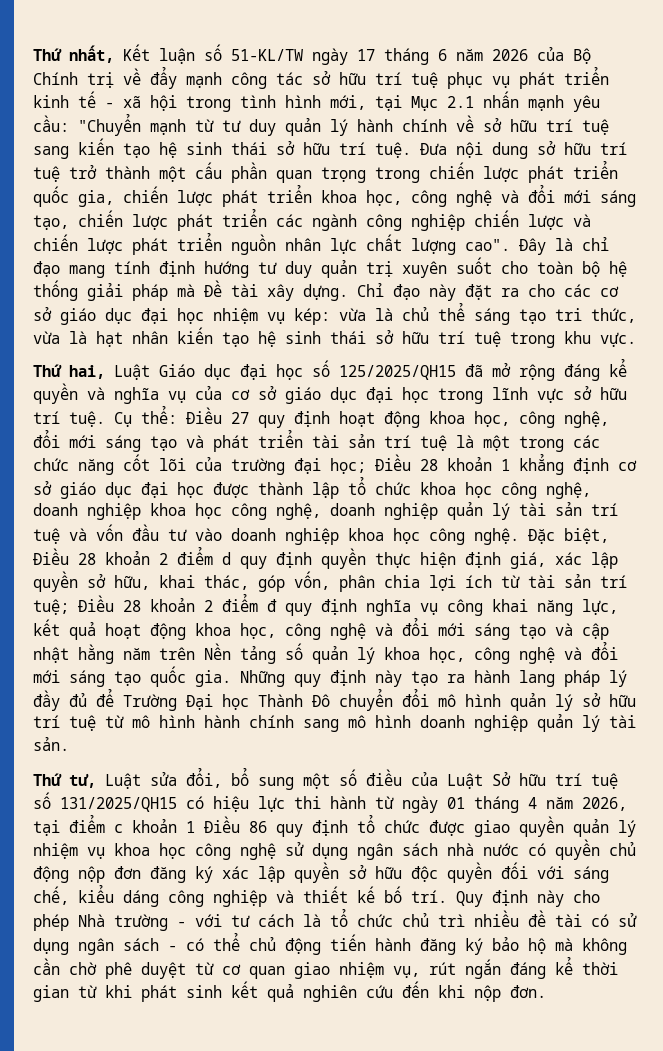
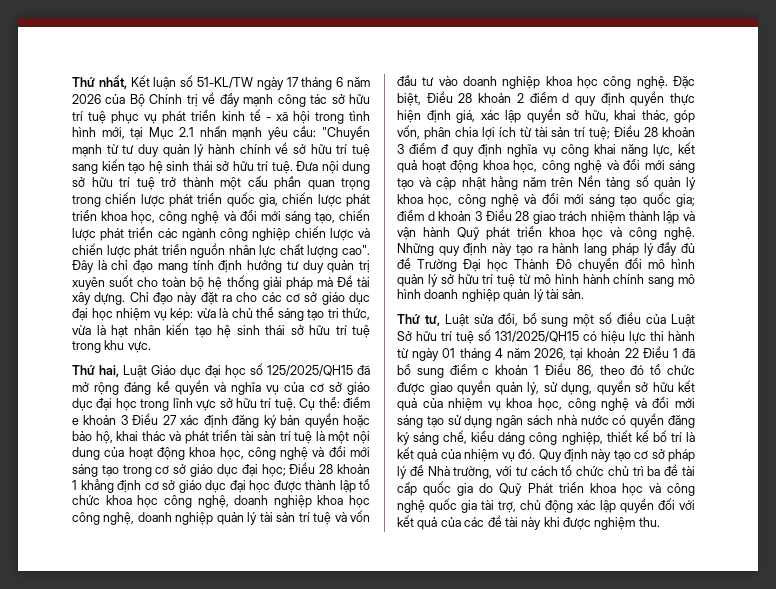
[186,407,609,428] [33,430,177,452] Điều 27 quy định hoạt động khoa học, công nghệ, đổi mới sáng tạo -> [343,397,370,408] [72,413,371,428] [72,431,166,444] điểm e khoản 3 Điều 27 xác định đăng ký bản quyền hoặc bảo hộ, khai thác
[519,435,600,452] [33,454,285,475] trong các chức năng cốt lõi của trường -> [353,431,371,444] [72,446,371,460] [72,464,238,477] nội dung của hoạt động khoa học, công nghệ và đổi mới sáng tạo trong cơ sở giáo dục
[204,600,213,612] 2 -> [397,144,404,154] 3
[195,670,231,687] gia. -> [676,194,695,207] [397,209,695,224] [397,226,695,240] gia; điểm d khoản 3 Điều 28 giao trách nhiệm thành lập và vận hành Quỹ phát triển khoa học và công nghệ.
(60, 828) none -> [587,346,695,358] [397,364,444,378] khoản 22 Điều 1 đã bổ sung
[249,820,348,837] 86 quy định -> [576,365,645,377] 86, theo đó
[618,820,636,837] lý -> [527,380,695,395] [397,398,443,411] lý, sử dụng, quyền sở hữu kết quả của
[159,843,276,860] học công nghệ -> [538,397,695,411] [397,415,444,428] học, công nghệ và đổi mới sáng tạo
[609,842,636,856] [33,862,564,883] chủ động nộp đơn đăng ký xác lập quyền sở hữu độc quyền đối với -> [668,415,695,428] [397,432,410,445] đăng ký
[213,890,294,907] nghiệp và -> [561,432,603,445] nghiệp,
[411,890,600,907] [33,914,186,931] trí. Quy định này cho phép Nhà trường - -> [670,432,695,442] [397,447,695,462] [397,465,493,479] trí là kết quả của nhiệm vụ đó. Quy định này tạo cơ sở pháp lý để Nhà trường,
[303,914,321,927] là -> (558, 471) none
[474,910,637,927] [33,933,627,955] [33,957,618,979] [33,981,546,1002] nhiều đề tài có sử dụng ngân sách - có thể chủ động tiến hành đăng ký bảo hộ mà không cần chờ phê duyệt từ cơ quan giao nhiệm vụ, rút ngắn đáng kể thời gian từ khi phát sinh kết quả nghiên cứu đến khi nộp đơn. -> [647,464,695,476] [397,481,695,496] [397,498,695,513] [397,515,660,530] ba đề tài cấp quốc gia do Quỹ Phát triển khoa học và công nghệ quốc gia tài trợ, chủ động xác lập quyền đối với kết quả của các đề tài này khi được nghiệm thu.

